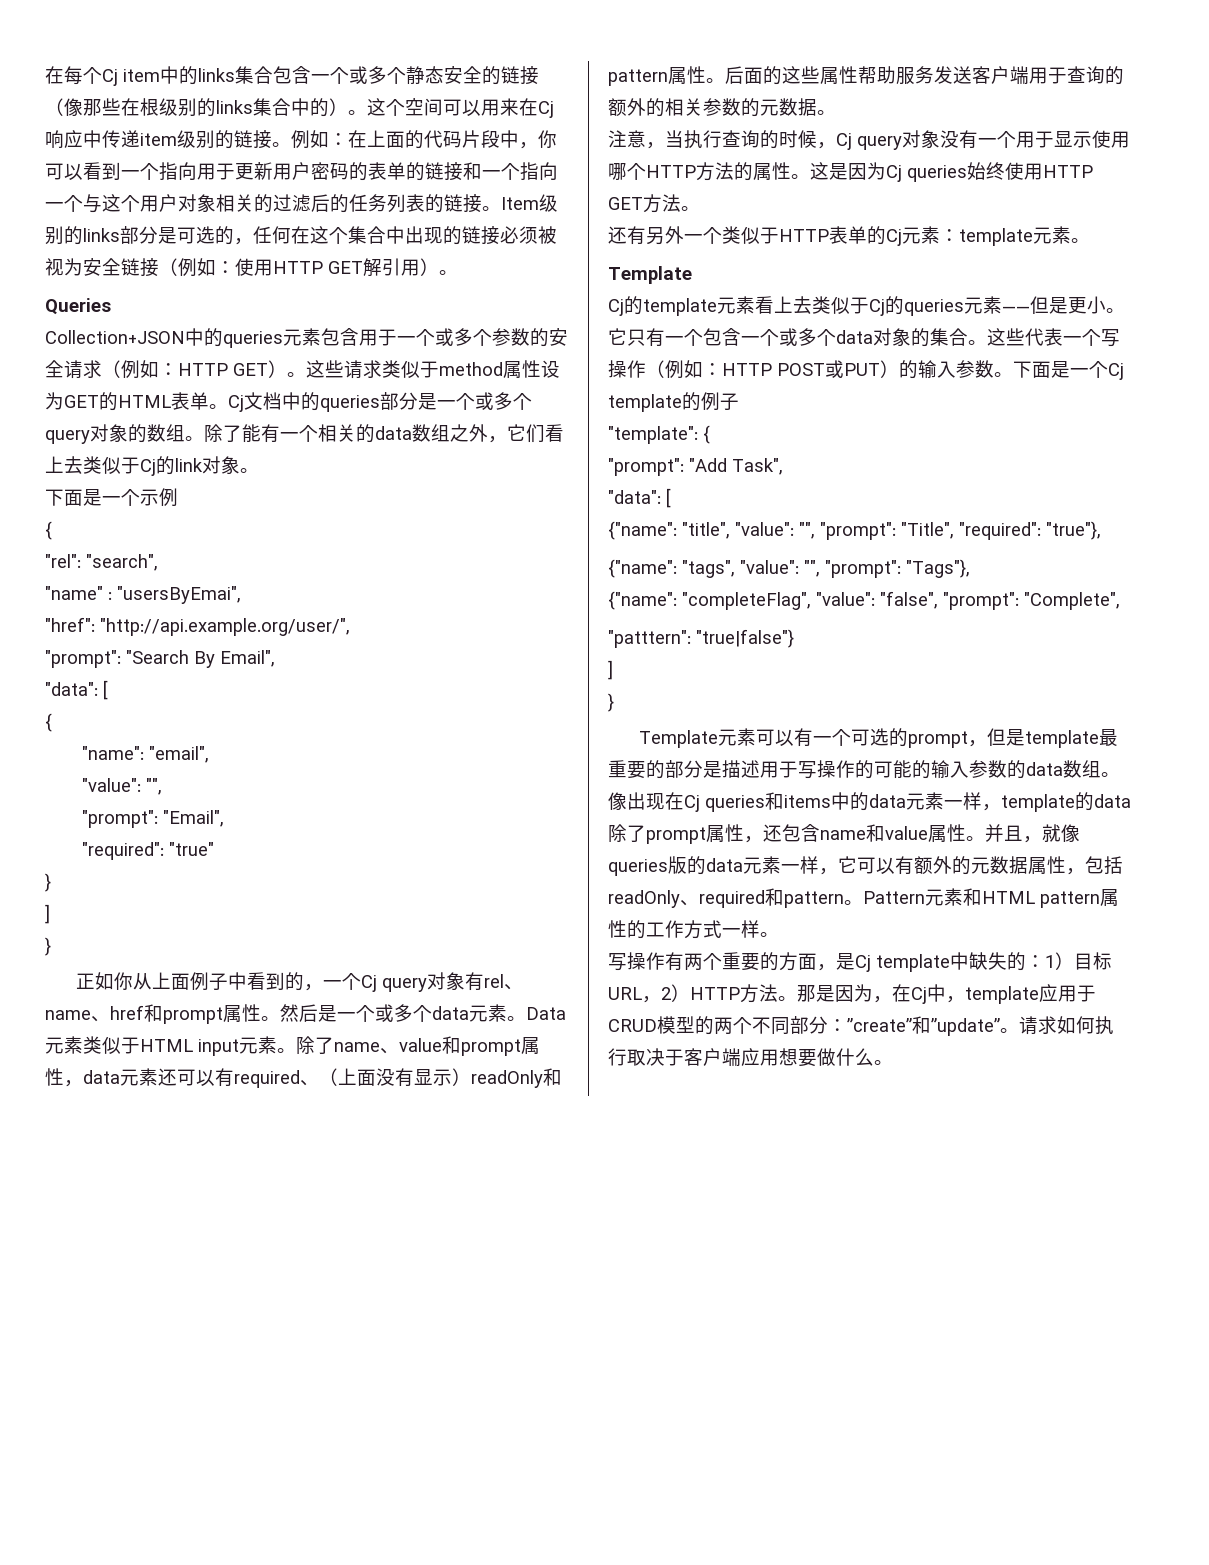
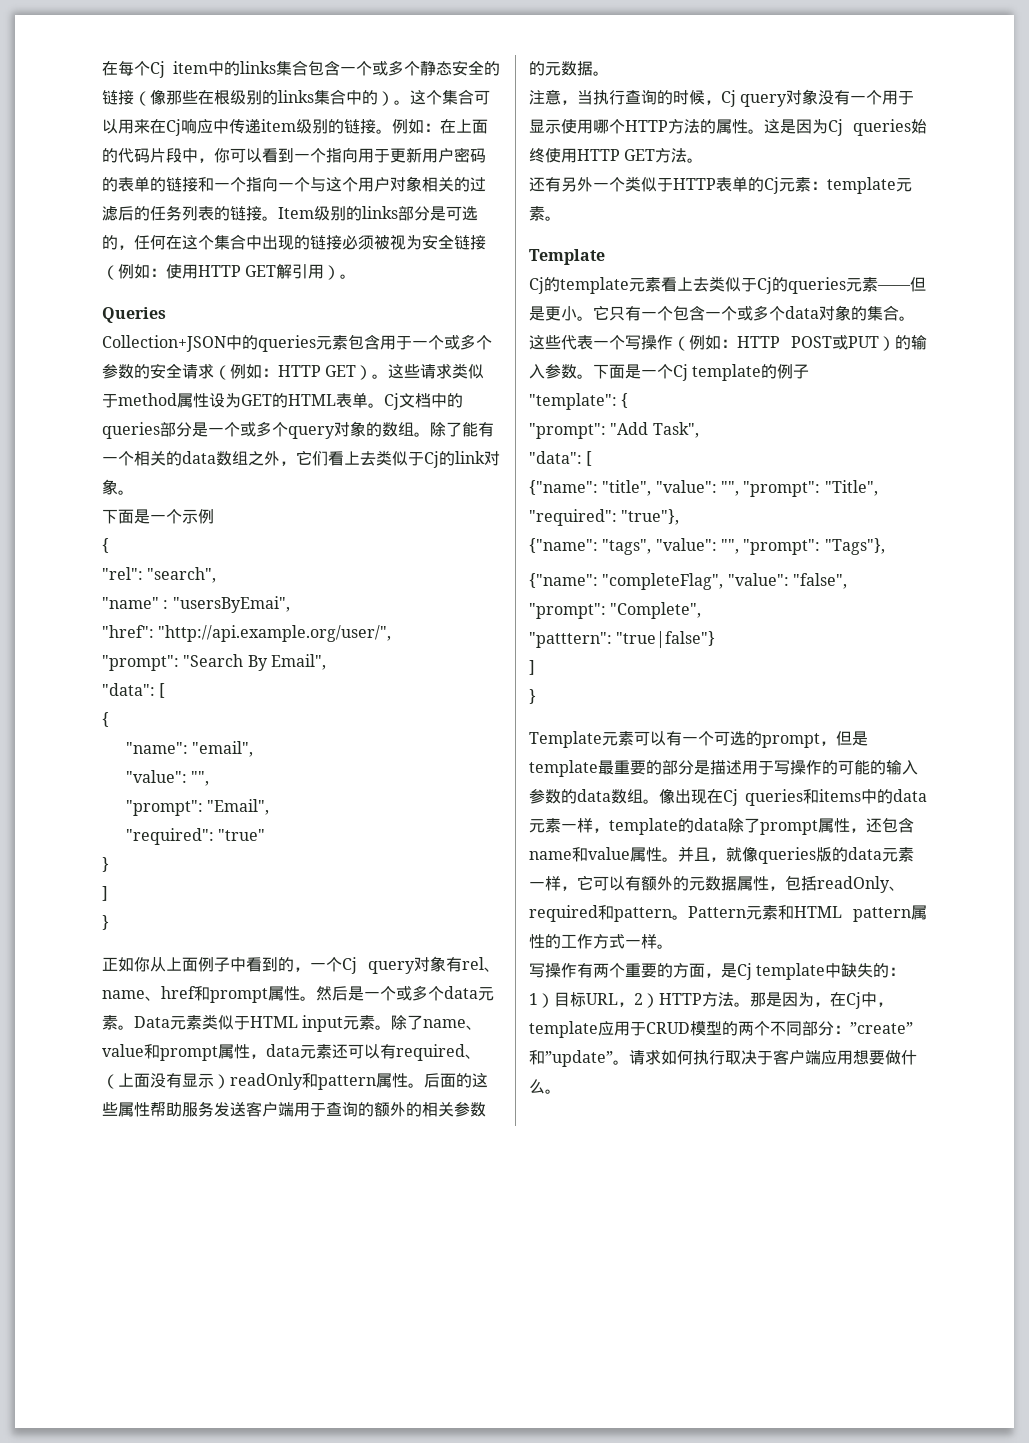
[405,98,443,116] 空间 -> [442,89,474,105] 集合

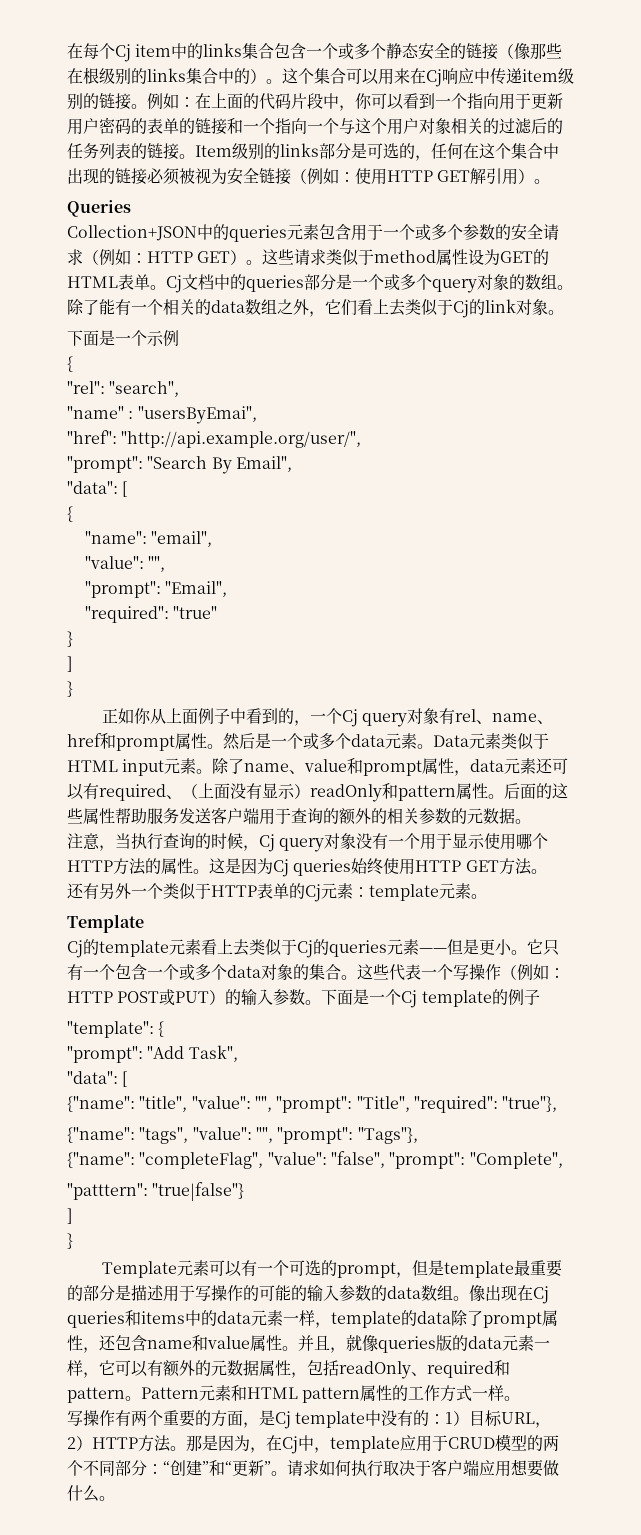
[841,963,874,978] 缺失 -> [381,1410,414,1426] 没有
[850,1022,913,1034] [529,1050,613,1067] ”create”和”update” -> [163,1460,271,1476] “创建”和“更新”

